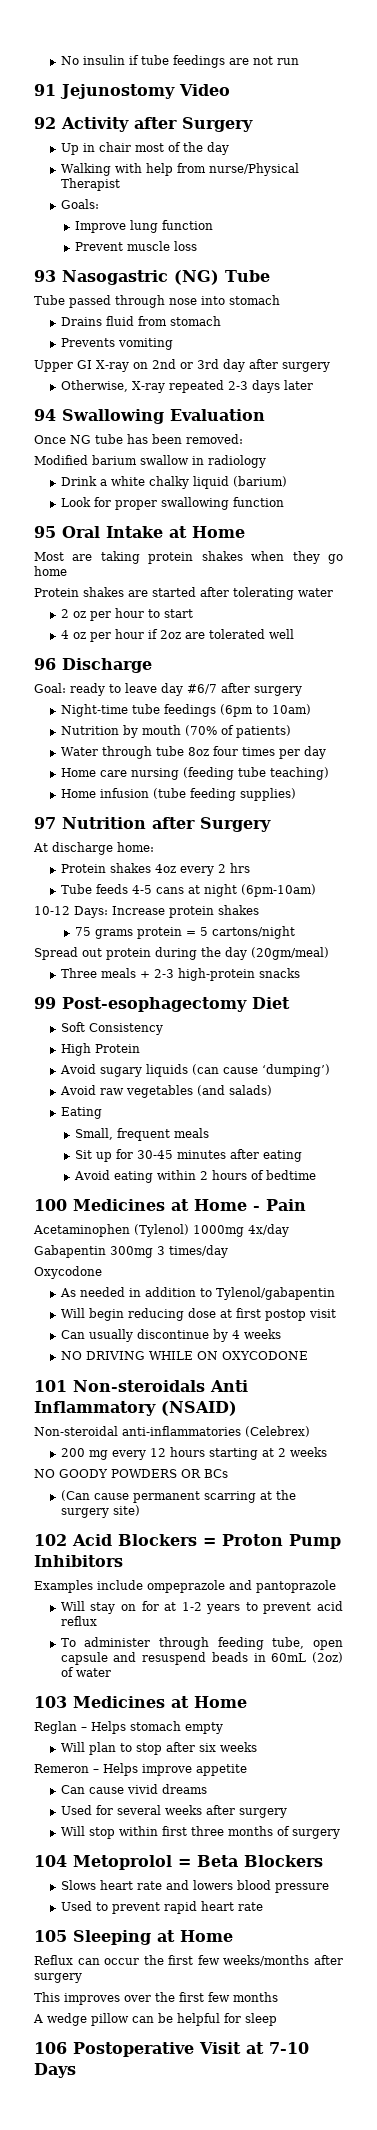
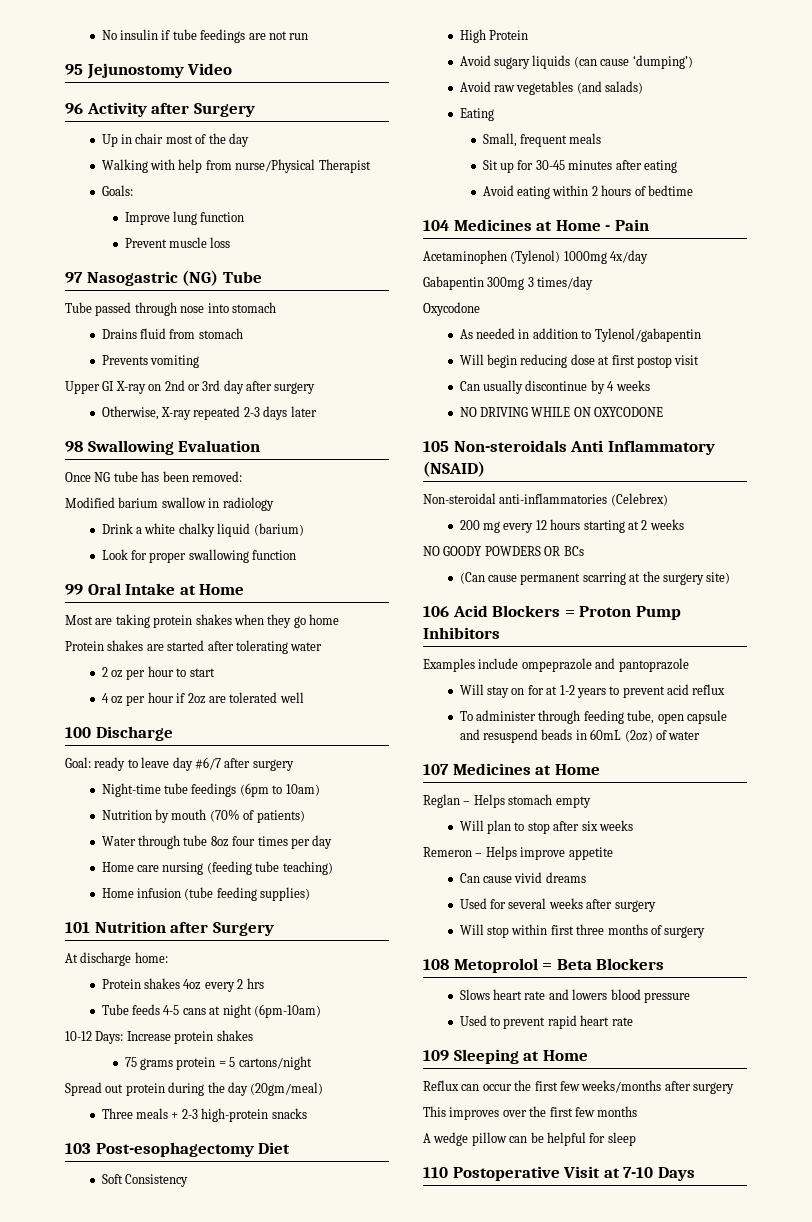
[34,84,56,96] 91 -> [65,64,83,75] 95
[34,117,56,129] 92 -> [65,103,83,114] 96
[34,270,56,282] 93 -> [65,272,83,283] 97
[34,409,56,421] 94 -> [65,441,83,452] 98
[34,526,56,538] 95 -> [65,584,83,595] 99
[34,658,56,670] 96 -> [65,727,91,738] 100
[34,817,56,829] 97 -> [65,922,90,933] 101
[34,997,56,1009] 99 -> [65,1143,91,1154] 103
[34,1199,67,1211] 100 -> [423,220,449,231] 104
[34,1380,67,1392] 101 -> [423,441,449,452] 105
[34,1534,67,1546] 102 -> [423,606,449,617] 106
[34,1696,67,1708] 103 -> [423,764,449,775] 107
[34,1855,67,1867] 104 -> [423,959,449,970] 108
[34,1930,67,1942] 105 -> [423,1050,449,1061] 109
[34,2042,67,2054] 106 -> [423,1167,448,1178] 110

